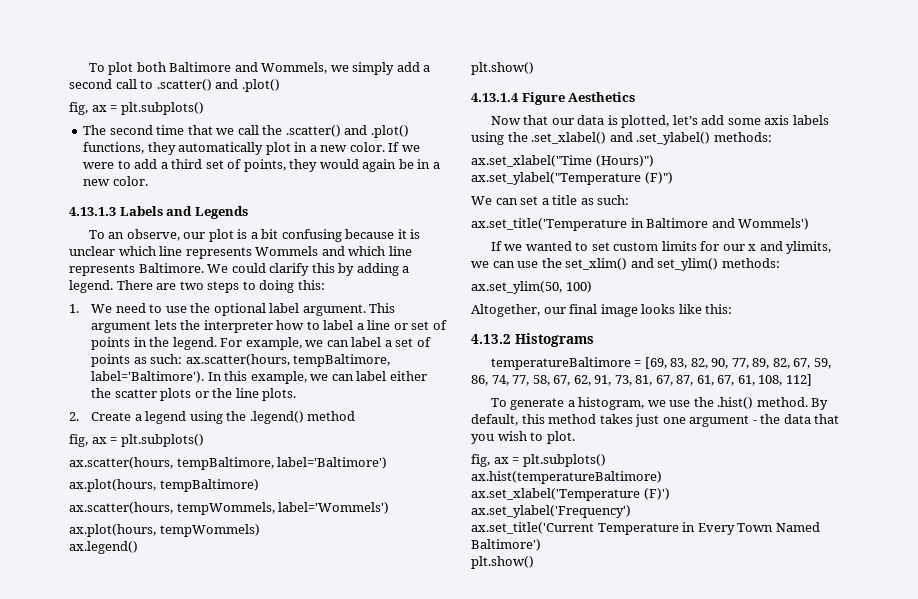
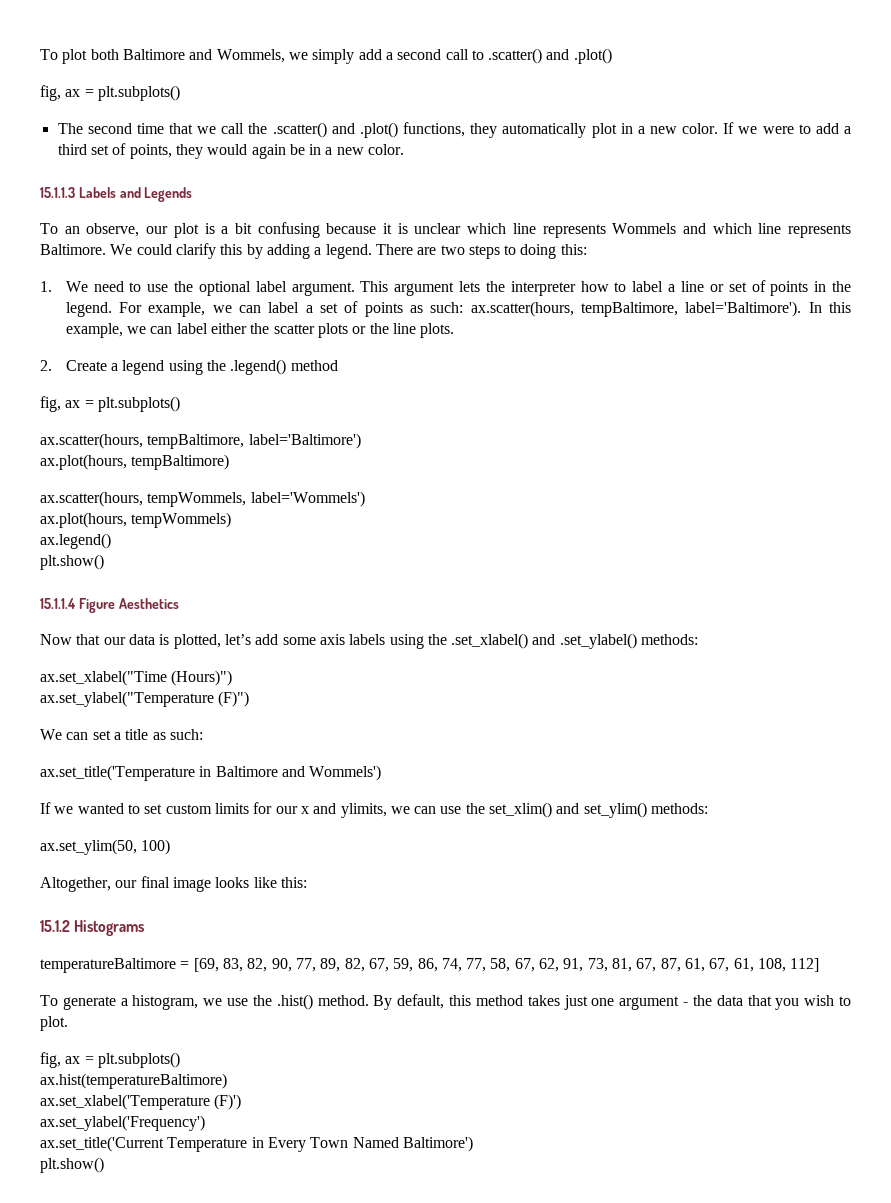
[69,207,116,216] 4.13.1.3 -> [40,187,75,198] 15.1.1.3
[471,93,519,102] 4.13.1.4 -> [40,598,76,609] 15.1.1.4
[471,334,511,344] 4.13.2 -> [40,920,70,932] 15.1.2

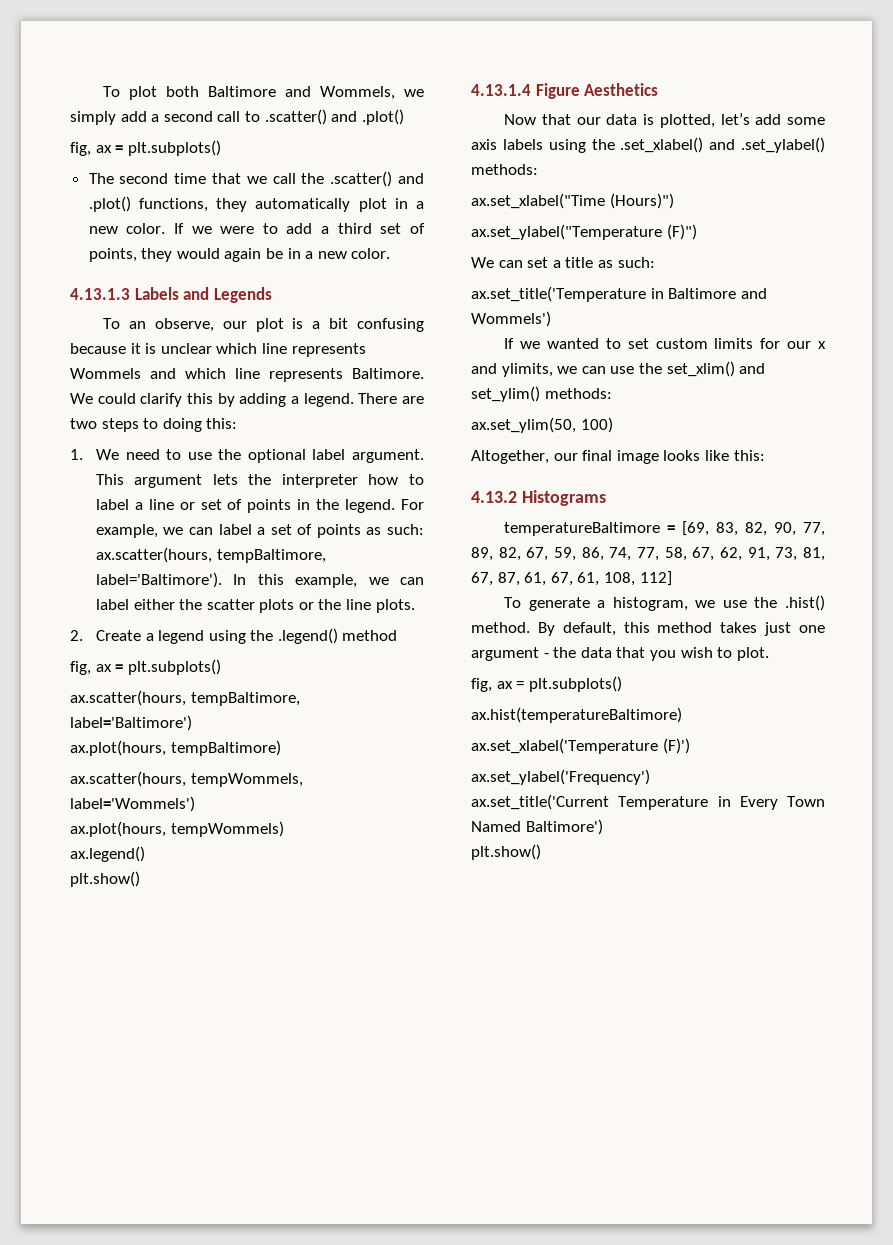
[40,187,75,198] 15.1.1.3 -> [70,288,130,300] 4.13.1.3
[40,598,76,609] 15.1.1.4 -> [471,84,531,96] 4.13.1.4
[40,920,70,932] 15.1.2 -> [471,491,517,503] 4.13.2

